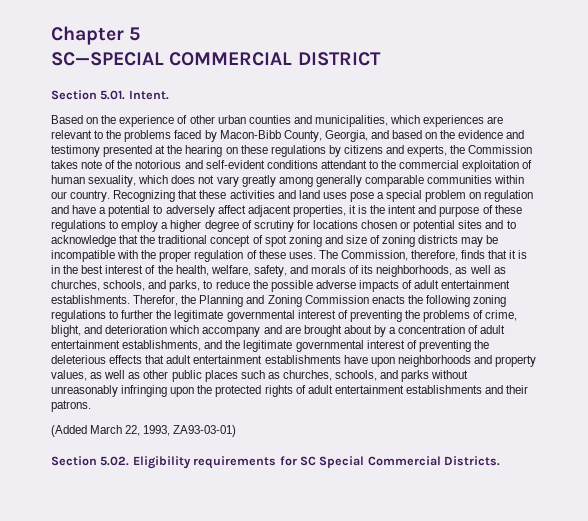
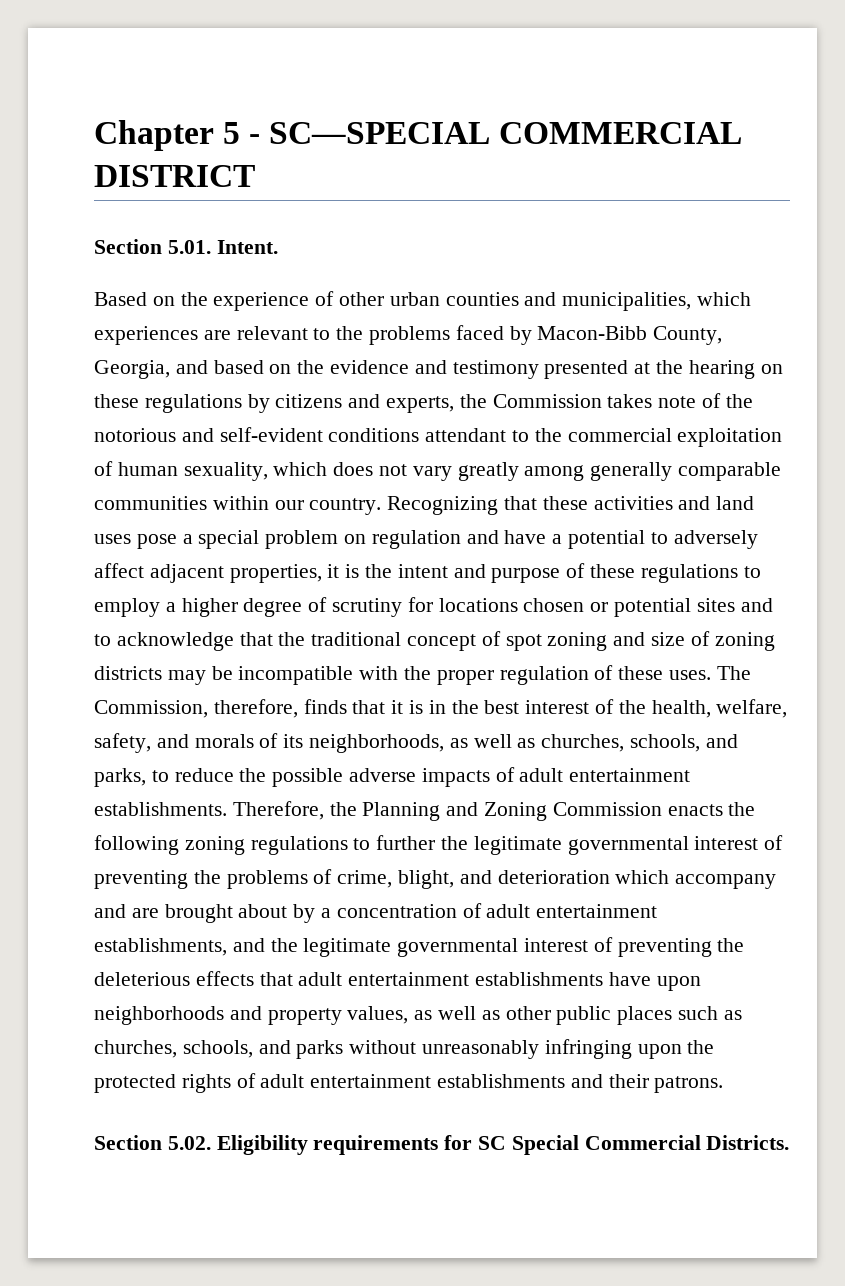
(141, 34) // -> [249,134,261,144] -
[133,295,179,306] Therefor, -> [232,801,324,820] Therefore,
[51,425,237,437] // (Added March 22, 1993, ZA93-03-01) -> (724, 1084) none

